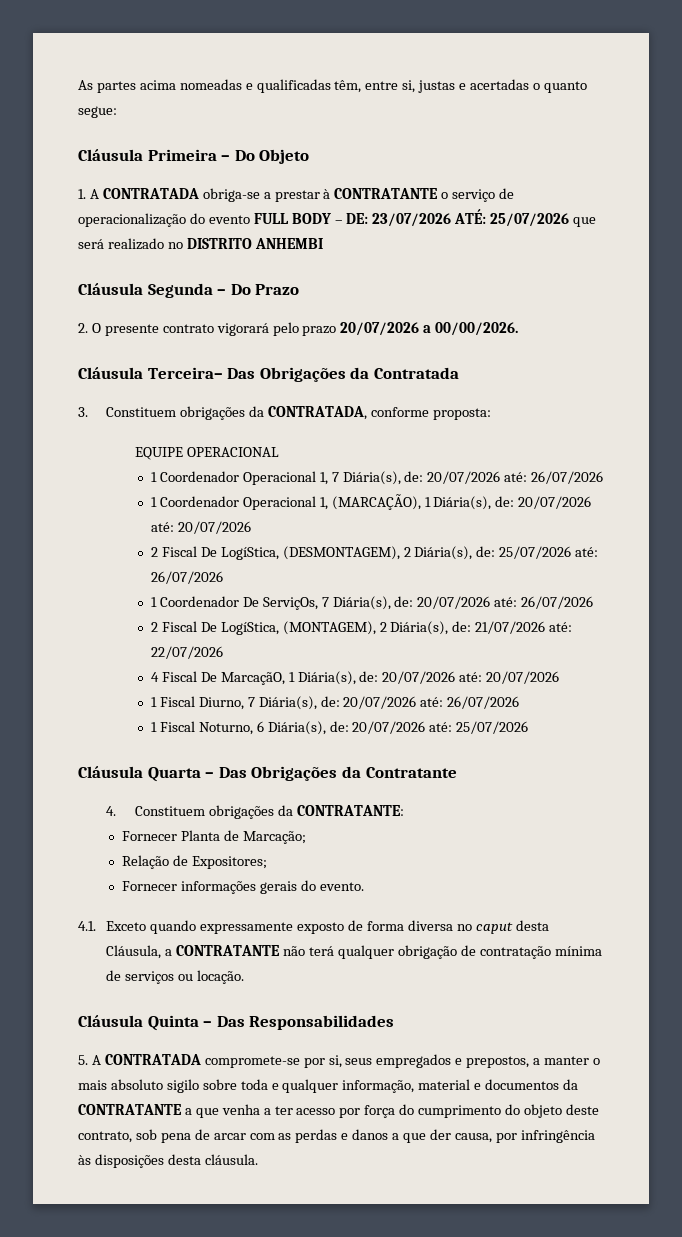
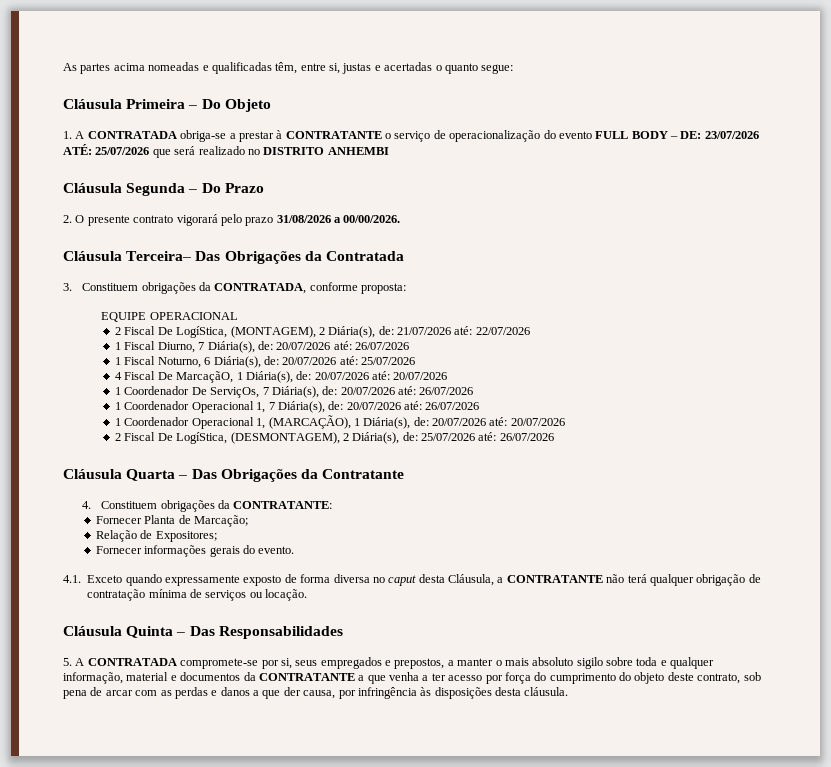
[340,322,420,336] 20/07/2026 -> [276,215,331,223] 31/08/2026
(279, 452) none -> [115,326,530,338] [115,341,410,353] [115,356,416,368] [115,371,448,383] [115,386,474,398] // 2 Fiscal De LogíStica, (MONTAGEM), 2 Diária(s), de: 21/07/2026 até: 22/07/2026 // 1 Fiscal Diurno, 7 Diária(s), de: 20/07/2026 até: 26/07/2026 // 1 Fiscal Noturno, 6 Diária(s), de: 20/07/2026 até: 25/07/2026 // 4 Fiscal De MarcaçãO, 1 Diária(s), de: 20/07/2026 até: 20/07/2026 // 1 Coordenador De ServiçOs, 7 Diária(s), de: 20/07/2026 até: 26/07/2026
[150,596,594,610] [150,621,573,635] [150,646,223,659] [150,671,560,685] [150,696,520,710] [150,721,529,735] // 1 Coordenador De ServiçOs, 7 Diária(s), de: 20/07/2026 até: 26/07/2026 // 2 Fiscal De LogíStica, (MONTAGEM), 2 Diária(s), de: 21/07/2026 até: 22/07/2026 // 4 Fiscal De MarcaçãO, 1 Diária(s), de: 20/07/2026 até: 20/07/2026 // 1 Fiscal Diurno, 7 Diária(s), de: 20/07/2026 até: 26/07/2026 // 1 Fiscal Noturno, 6 Diária(s), de: 20/07/2026 até: 25/07/2026 -> (554, 437) none

